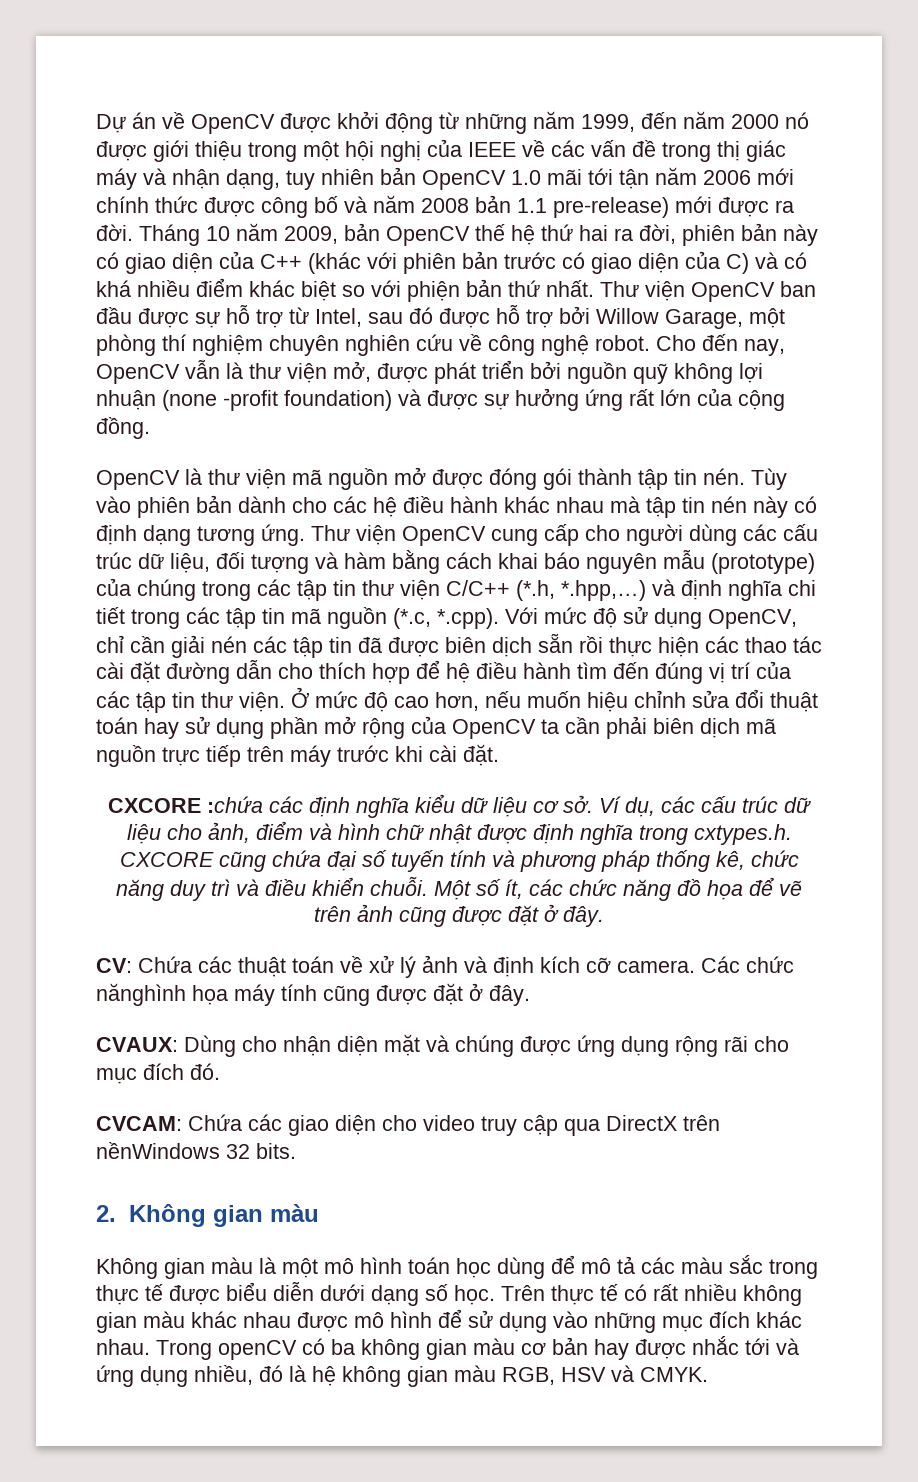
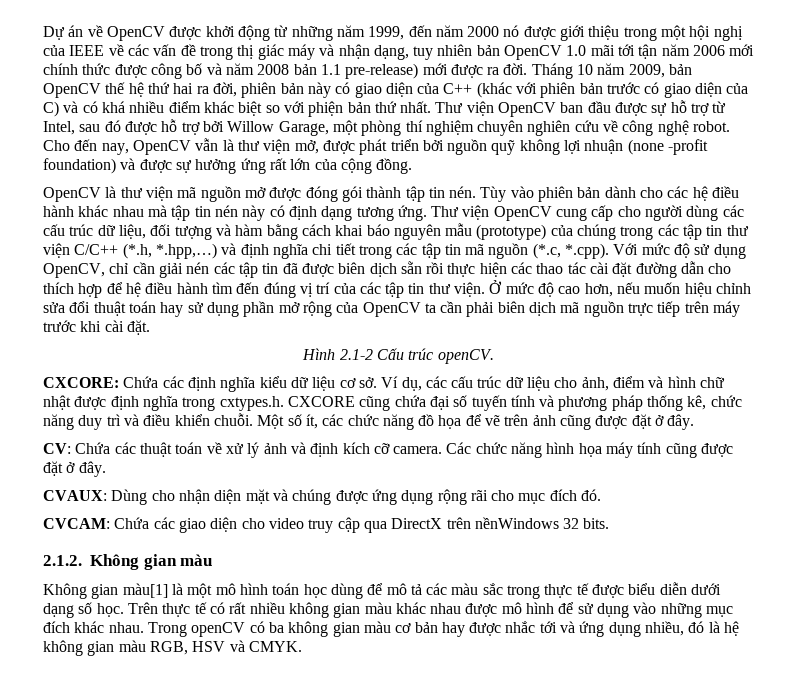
[108,796,263,813] CXCORE :chứa -> [302,348,494,364] [43,376,159,388] Hình 2.1-2 Cấu trúc openCV. // CXCORE: Chứa
[96,983,186,1006] nănghình -> [511,442,575,458] năng hình
[96,1205,116,1222] 2. -> [43,555,82,566] 2.1.2.
[211,1257,253,1274] màu -> [122,583,168,598] màu[1]

